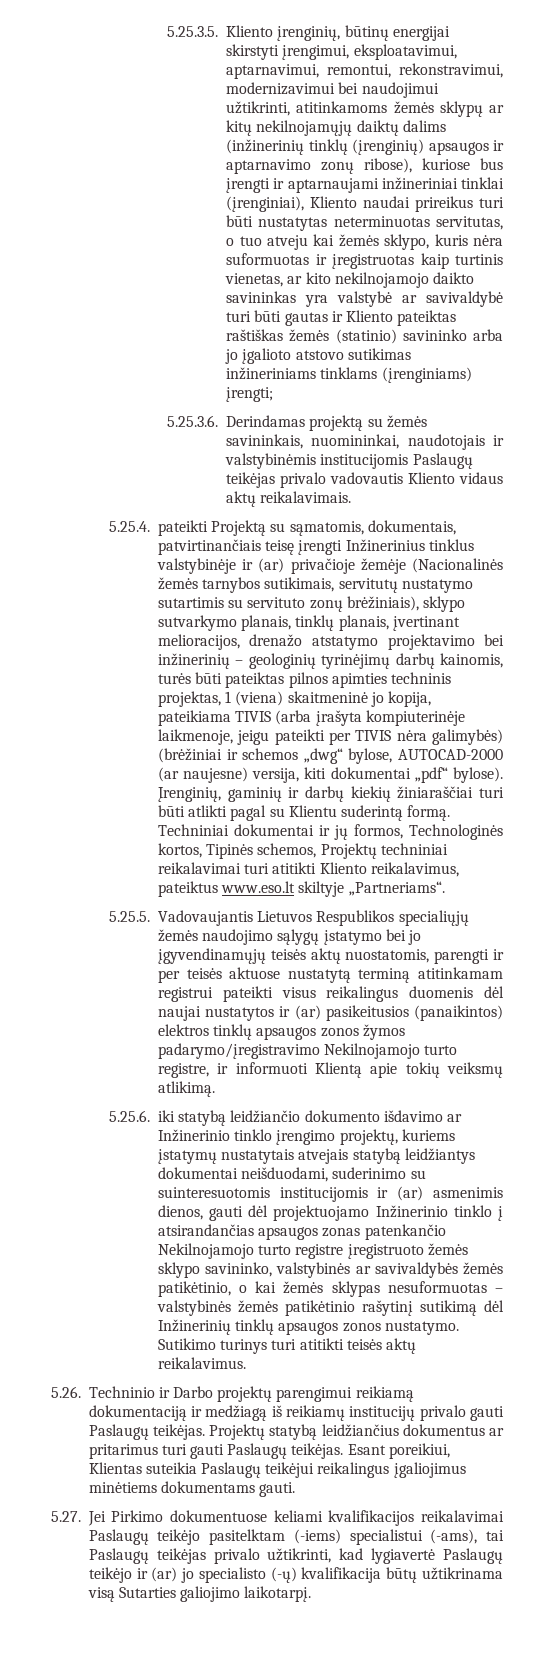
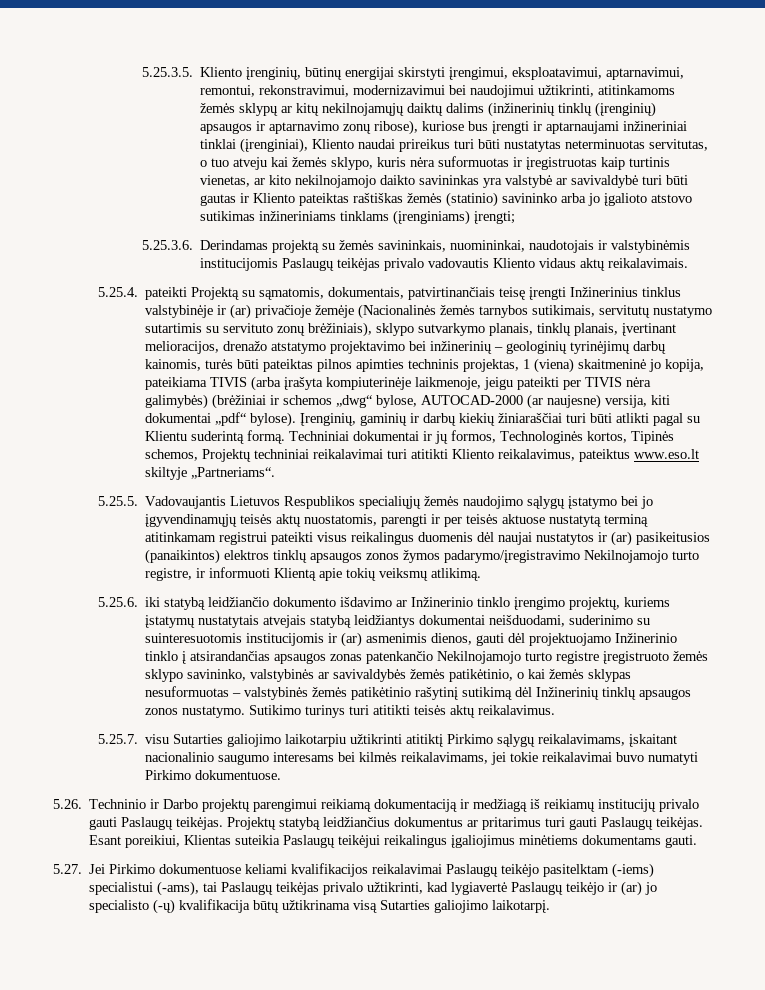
(246, 1363) none -> [97,734,677,747] [144,752,698,765] [144,770,281,780] // 5.25.7. visu Sutarties galiojimo laikotarpiu užtikrinti atitiktį Pirkimo sąlygų reikalavimams, įskaitant nacionalinio saugumo interesams bei kilmės reikalavimams, jei tokie reikalavimai buvo numatyti Pirkimo dokumentuose.

